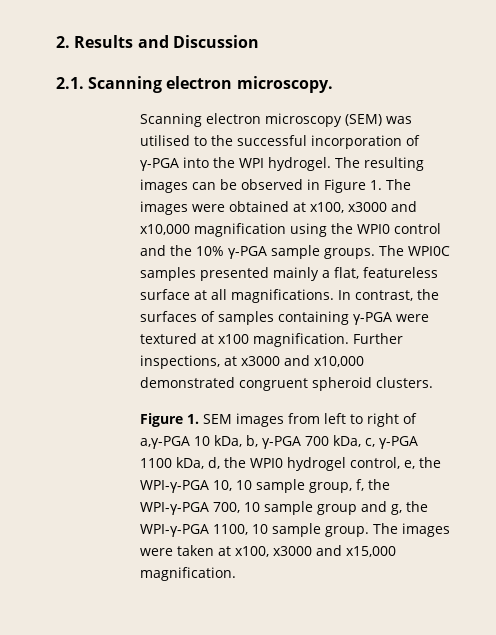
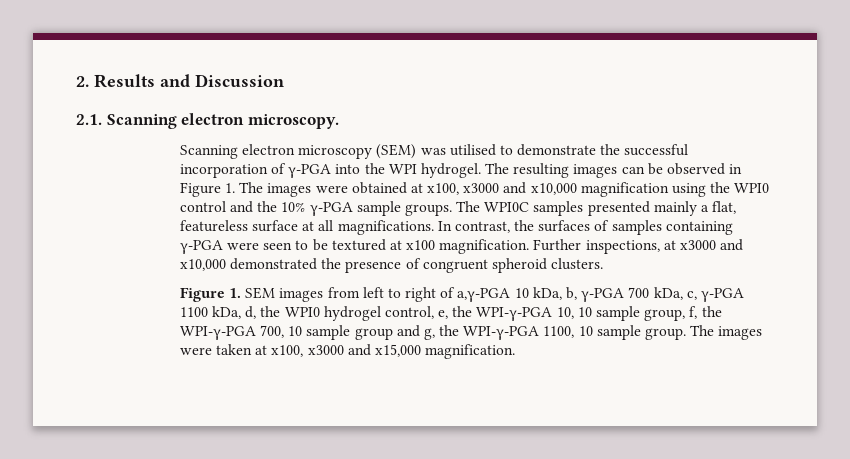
(207, 141) none -> [517,144,597,156] demonstrate
(429, 318) none -> [263,239,328,251] seen to be
(235, 382) none -> [321,258,421,273] the presence of

